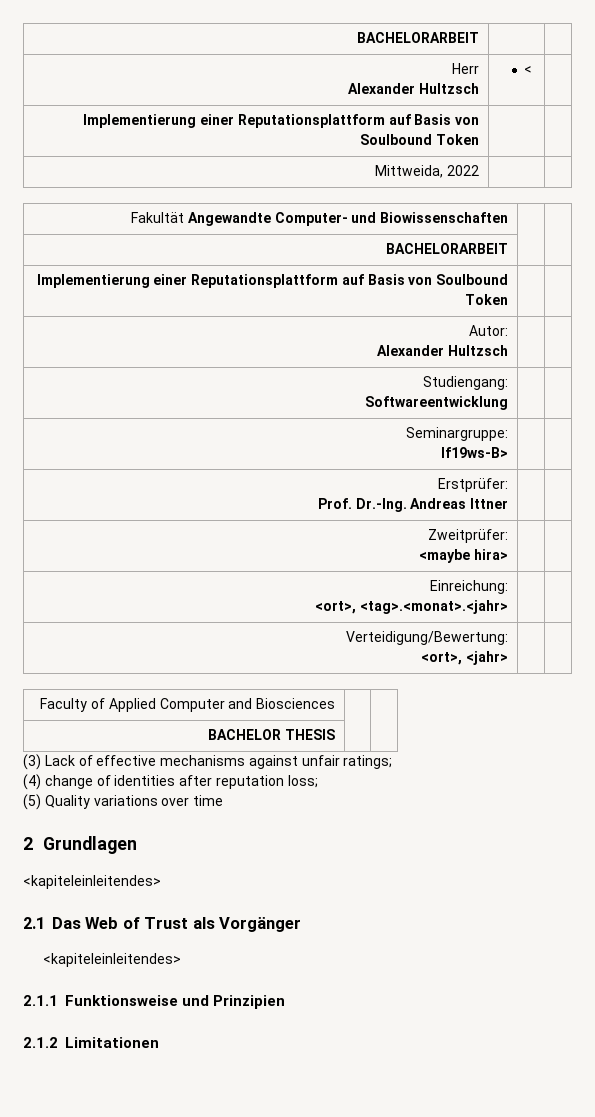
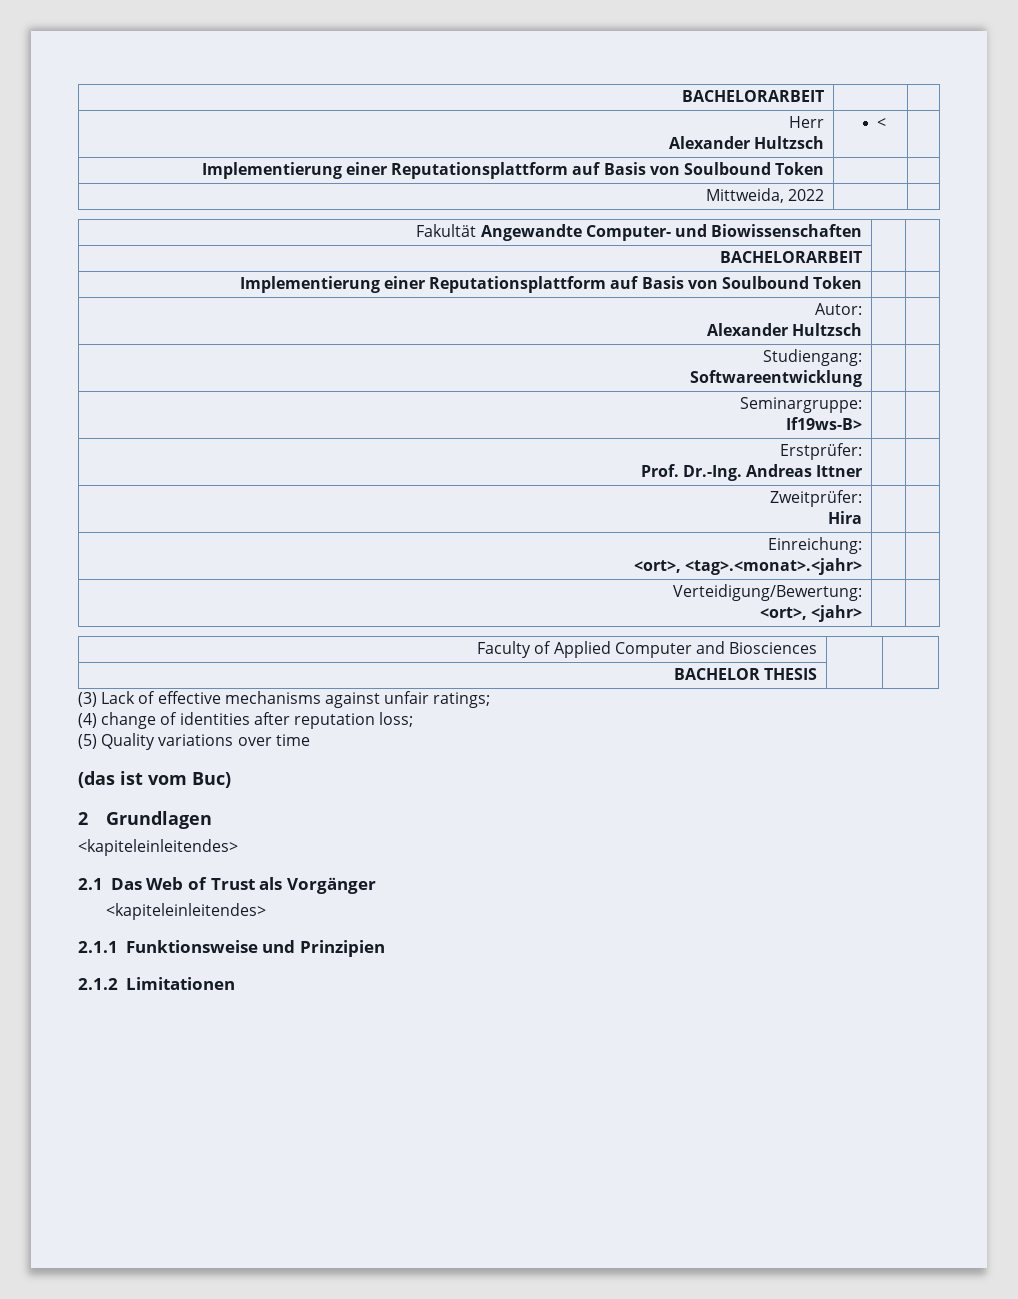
[419,549,509,563] <maybe hira> -> [828,511,863,524] Hira
(224, 800) none -> [78,771,231,788] // (das ist vom Buc)

